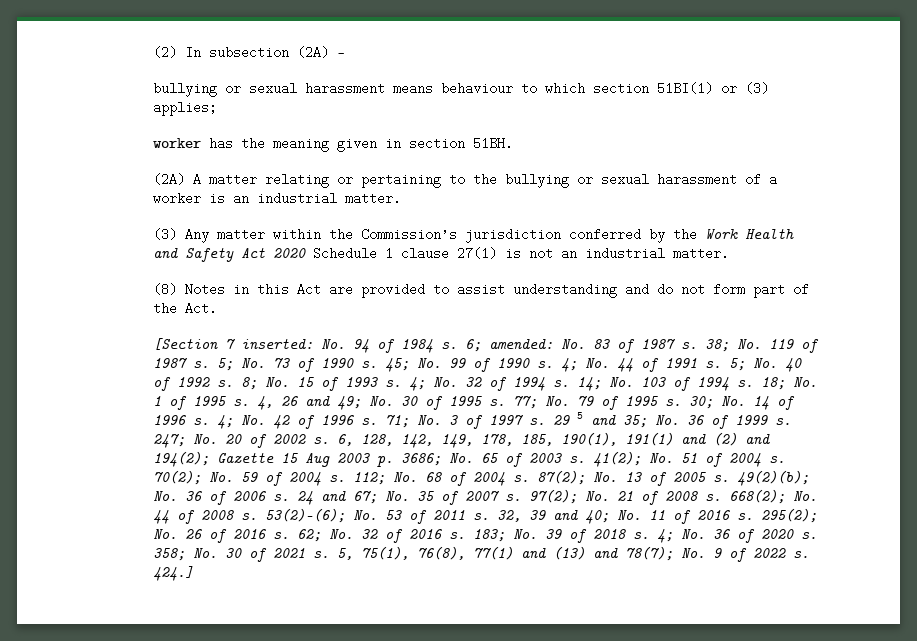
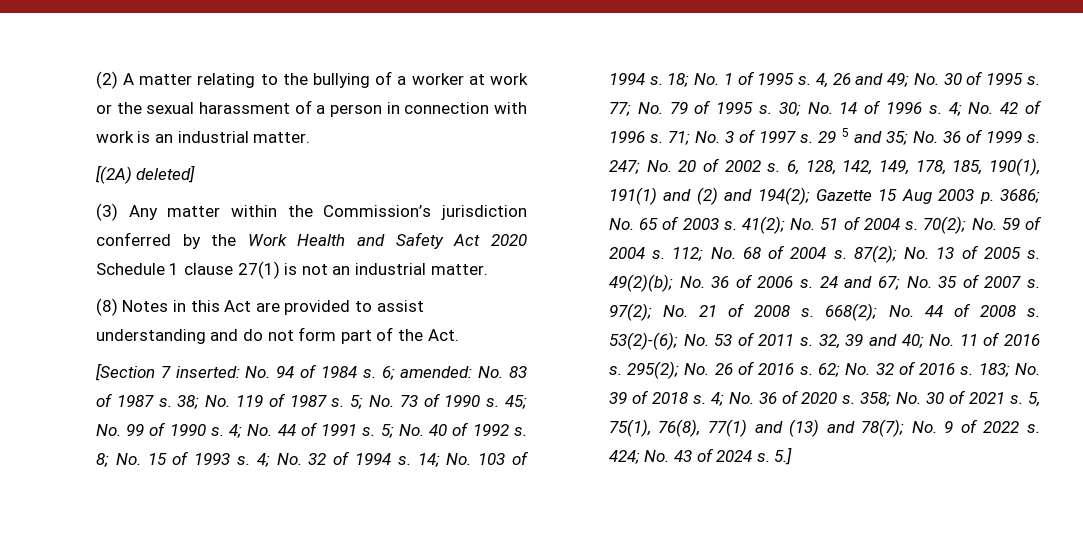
[153,46,346,59] [153,82,770,97] [153,101,218,116] [153,137,514,152] [153,173,186,186] (2) In subsection (2A) — // bullying or sexual harassment means behaviour to which section 51BI(1) or (3) applies; // worker has the meaning given in section 51BH. // (2A) -> [95,71,118,89] (2)
[337,173,442,188] or pertaining -> (256, 80) none
[577,173,778,186] [153,192,202,205] or sexual harassment of a worker -> [375,71,529,85] [95,100,527,117] [95,131,134,143] of a worker at work or the sexual harassment of a person in connection with work
(402, 198) none -> [94,165,196,184] // [(2A) deleted]
[153,566,194,581] 424.] -> [608,447,793,465] 424; No. 43 of 2024 s. 5.]

